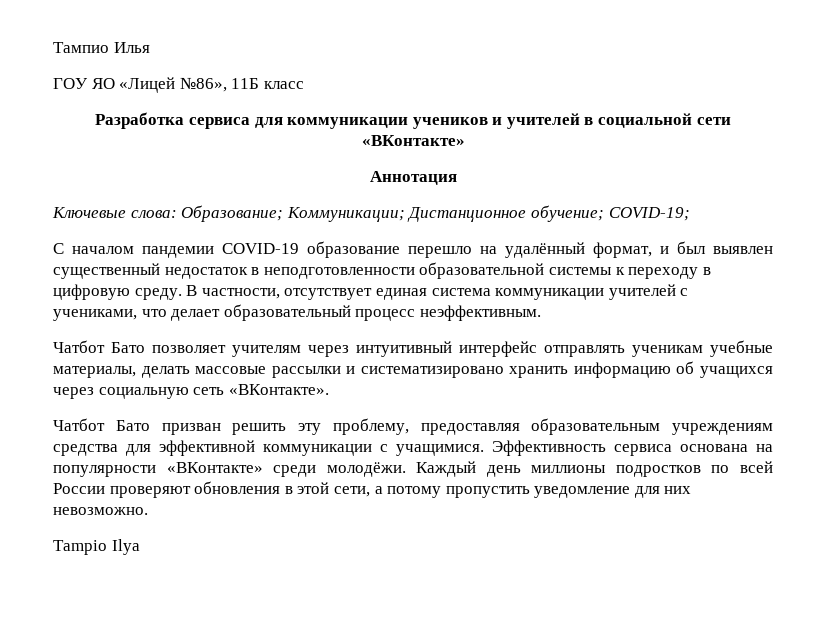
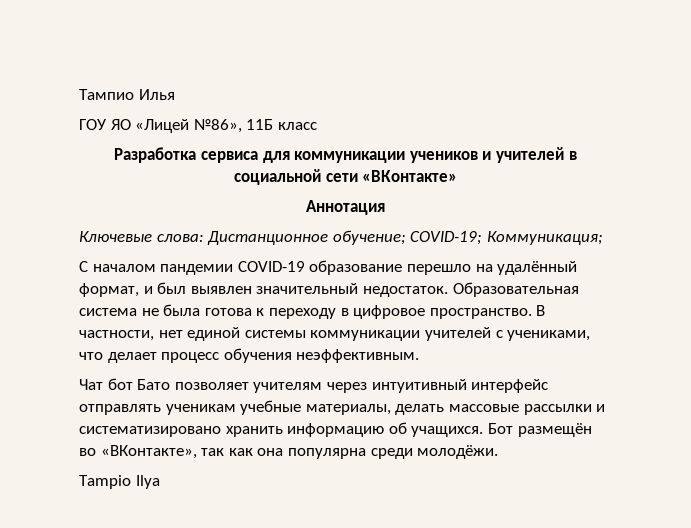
[181,205,405,222] Образование; Коммуникации; -> (204, 238) none
(690, 214) none -> [486,231,603,245] Коммуникация;
[53,262,711,279] [53,284,491,300] существенный недостаток в неподготовленности образовательной системы к переходу в цифровую среду. В частности, отсутствует единая система -> [256,282,579,297] [79,304,546,319] [79,327,306,341] значительный недостаток. Образовательная система не была готова к переходу в цифровое пространство. В частности, нет единой системы
[223,304,416,321] образовательный процесс -> [161,348,292,363] процесс обучения
[53,340,105,353] Чатбот -> [79,378,133,390] Чат бот
[699,366,773,378] [53,384,329,399] [53,418,773,435] [53,440,773,456] [53,461,773,477] [53,481,692,498] [53,507,148,515] учащихся через социальную сеть «ВКонтакте». // Чатбот Бато призван решить эту проблему, предоставляя образовательным учреждениям средства для эффективной коммуникации с учащимися. Эффективность сервиса основана на популярности «ВКонтакте» среди молодёжи. Каждый день миллионы подростков по всей России проверяют обновления в этой сети, а потому пропустить уведомление для них невозможно. -> [411,423,592,437] [79,445,499,459] учащихся. Бот размещён во «ВКонтакте», так как она популярна среди молодёжи.

